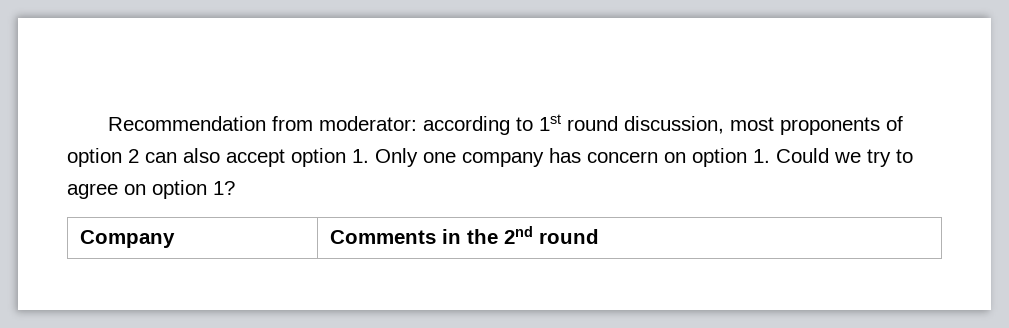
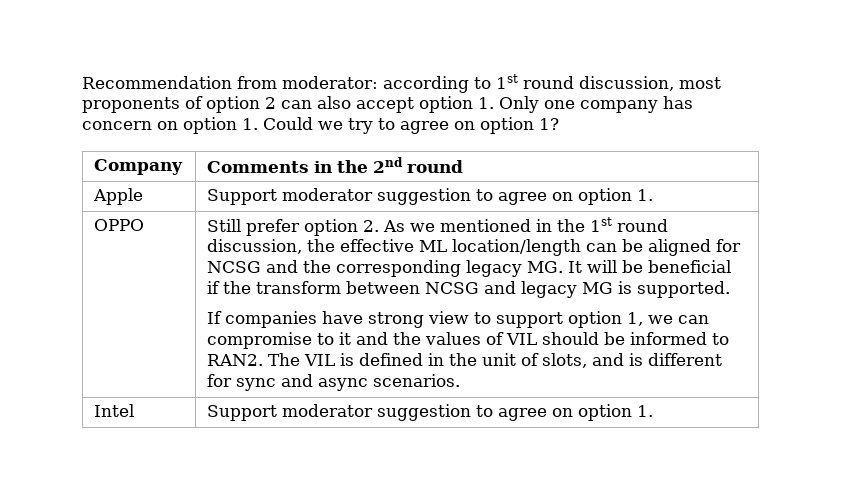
(599, 236) none -> [93,188,144,205] [207,188,654,205] [94,219,145,231] [207,217,669,236] [207,239,742,256] [207,260,732,277] [207,281,731,298] [207,311,710,328] [207,332,730,349] [207,353,723,368] [207,374,461,391] [94,404,135,417] [207,404,654,421] // Apple | Support moderator suggestion to agree on option 1. // OPPO | Still prefer option 2. As we mentioned in the 1st round discussion, the effective ML location/length can be aligned for NCSG and the corresponding legacy MG. It will be beneficial if the transform between NCSG and legacy MG is supported. // If companies have strong view to support option 1, we can compromise to it and the values of VIL should be informed to RAN2. The VIL is defined in the unit of slots, and is different for sync and async scenarios. // Intel | Support moderator suggestion to agree on option 1.

